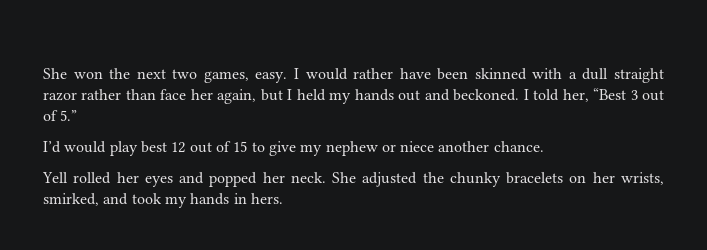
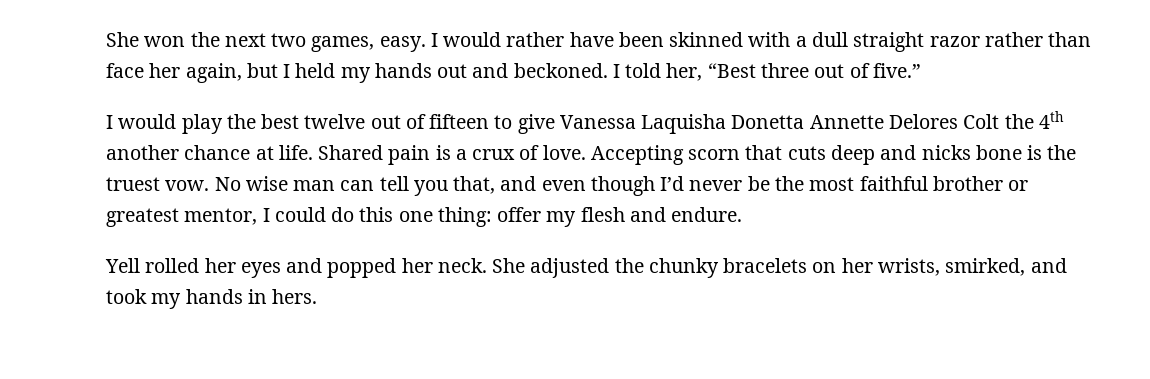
[630,90,664,101] [43,110,78,121] [43,141,248,156] 3 out of 5.” // I’d would play best 12 out of 15 -> [760,63,921,78] [106,114,490,134] three out of five.” // I would play the best twelve out of fifteen
[300,141,544,156] my nephew or niece another chance. -> [559,111,1064,134] [106,145,1077,165] [106,176,1029,196] [106,207,743,227] Vanessa Laquisha Donetta Annette Delores Colt the 4th another chance at life. Shared pain is a crux of love. Accepting scorn that cuts deep and nicks bone is the truest vow. No wise man can tell you that, and even though I’d never be the most faithful brother or greatest mentor, I could do this one thing: offer my flesh and endure.

